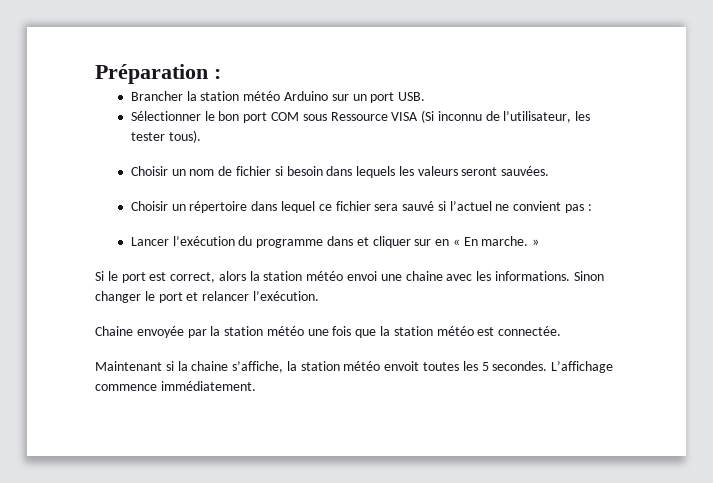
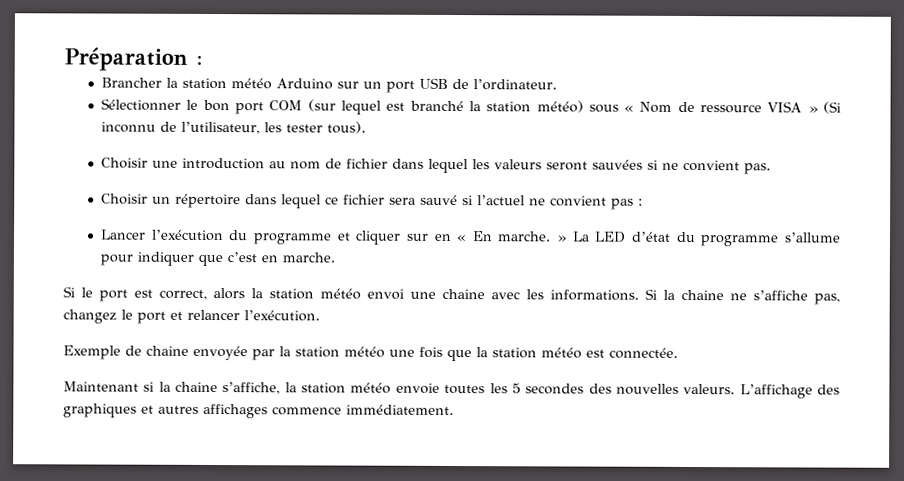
[398,92,426,101] USB. -> [419,77,558,91] USB de l’ordinateur.
[302,112,419,121] sous Ressource VISA -> [307,99,819,115] (sur lequel est branché la station météo) sous « Nom de ressource VISA »
[171,166,550,178] un nom de fichier si besoin dans lequels les valeurs seront sauvées. -> [152,157,772,175] une introduction au nom de fichier dans lequel les valeurs seront sauvées si ne convient pas.
[327,236,354,246] dans -> (332, 239) none
(540, 242) none -> [571,231,842,247] [100,251,336,267] La LED d’état du programme s’allume pour indiquer que c’est en marche.
[573,271,604,281] [95,291,141,303] Sinon changer -> [645,288,840,305] [63,309,117,324] Si la chaine ne s’affiche pas, changez
[95,326,133,336] Chaine -> [63,345,189,360] Exemple de chaine
[384,361,420,371] envoit -> [395,382,440,394] envoie
[492,361,614,373] secondes. L’affichage -> [525,383,841,399] [63,403,268,419] secondes des nouvelles valeurs. L’affichage des graphiques et autres affichages

